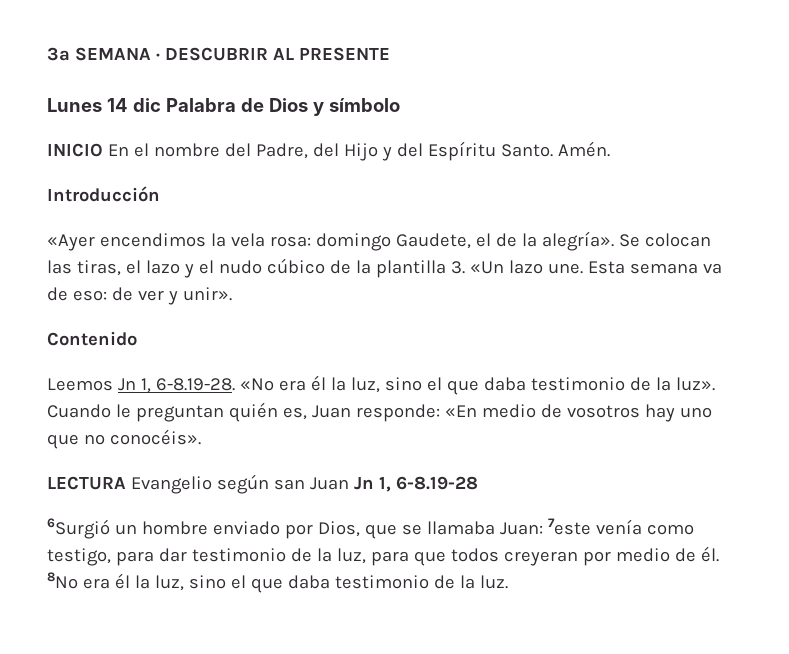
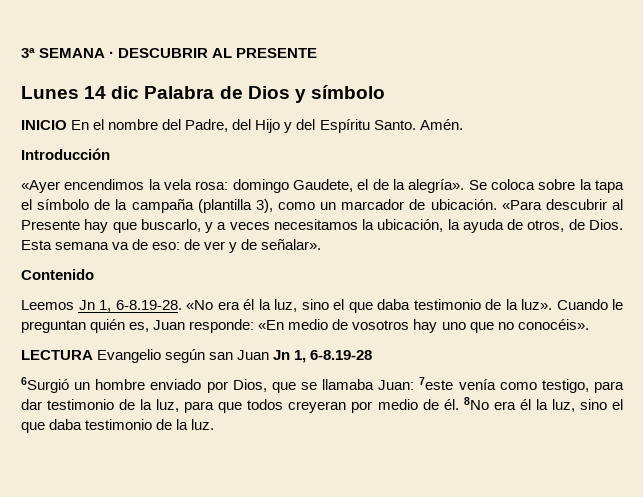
[644,233,711,247] [47,258,583,278] colocan las tiras, el lazo y el nudo cúbico de la plantilla 3. «Un lazo une. -> [490,179,625,193] [21,199,624,213] [21,219,623,233] coloca sobre la tapa el símbolo de la campaña (plantilla 3), como un marcador de ubicación. «Para descubrir al Presente hay que buscarlo, y a veces necesitamos la ubicación, la ayuda de otros, de Dios.
[182,287,232,301] unir». -> [241,239,322,250] de señalar».

